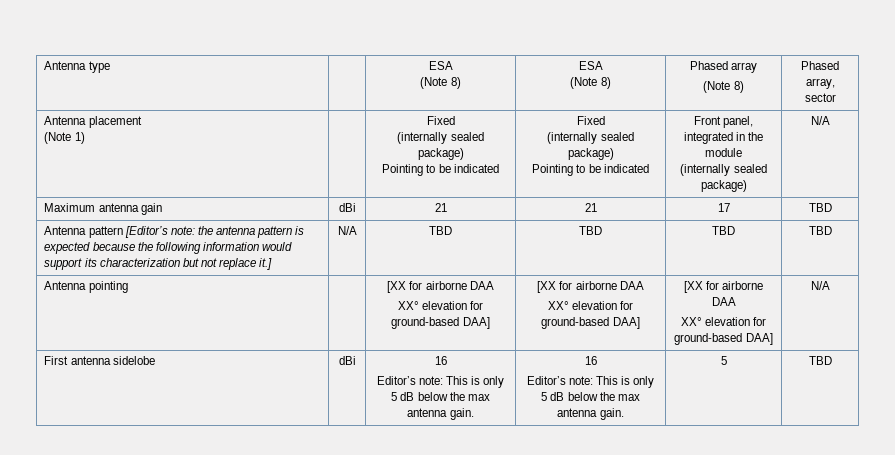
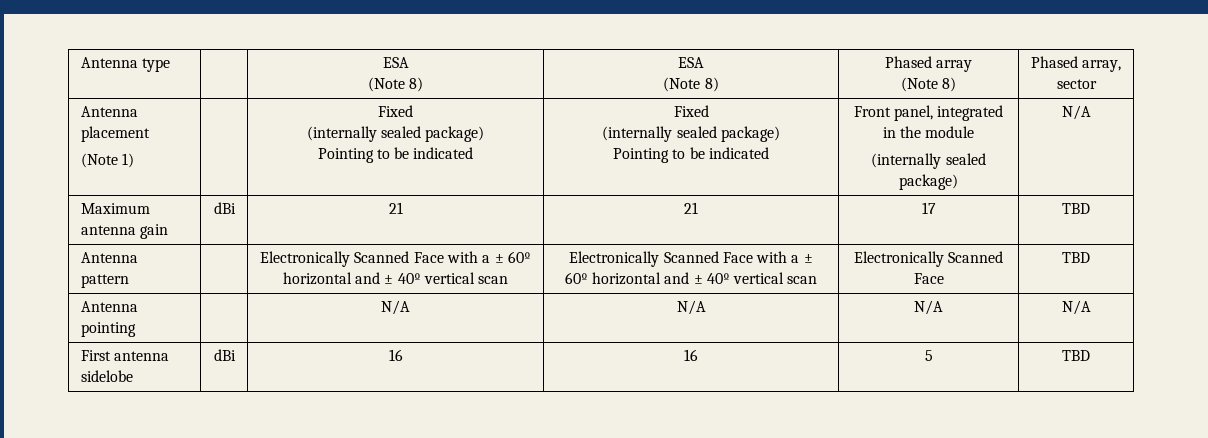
[124,226,305,238] [44,242,292,254] [44,258,273,270] [337,226,357,235] [429,226,452,235] [579,226,602,235] [712,226,735,235] [808,226,832,235] [44,281,128,293] [387,281,494,293] [397,301,484,310] [391,317,490,329] [537,281,644,293] [547,301,634,310] [541,317,640,329] [683,281,764,293] [711,297,736,306] [680,317,767,326] [674,333,773,345] [Editor’s note: the antenna pattern is expected because the following information would support its characterization but not replace it.] | N/A | TBD | TBD | TBD | TBD // Antenna pointing | | [XX for airborne DAA // XX° elevation for ground-based DAA] | [XX for airborne DAA // XX° elevation for ground-based DAA] | [XX for airborne DAA // XX° elevation for ground-based DAA] -> [260,251,531,267] [282,272,509,285] [569,251,813,267] [564,272,818,285] [853,251,1004,267] [913,273,944,284] [1062,252,1090,263] [80,301,138,312] [80,322,136,337] [381,300,410,315] [676,300,706,315] [914,300,943,315] | | Electronically Scanned Face with a ± 60º horizontal and ± 40º vertical scan | Electronically Scanned Face with a ± 60º horizontal and ± 40º vertical scan | Electronically Scanned Face | TBD // Antenna pointing | | N/A | N/A | N/A
[376,376,505,388] [391,392,490,401] [407,408,474,420] [584,356,597,365] [526,376,655,388] [541,392,640,401] [557,408,624,420] // Editor’s note: This is only 5 dB below the max antenna gain. | 16 // Editor’s note: This is only 5 dB below the max antenna gain. -> [684,349,698,361] | 16

